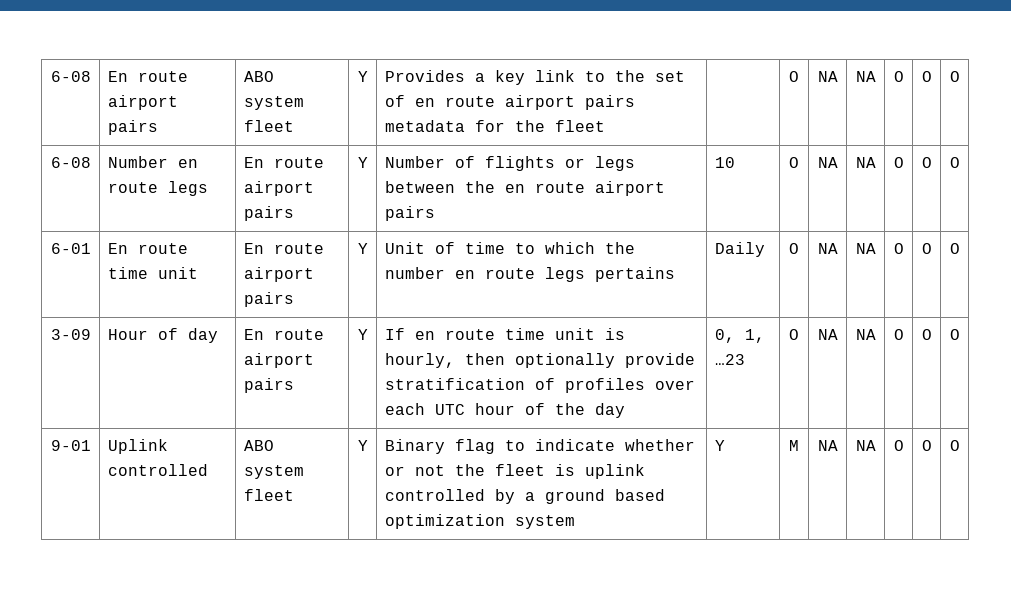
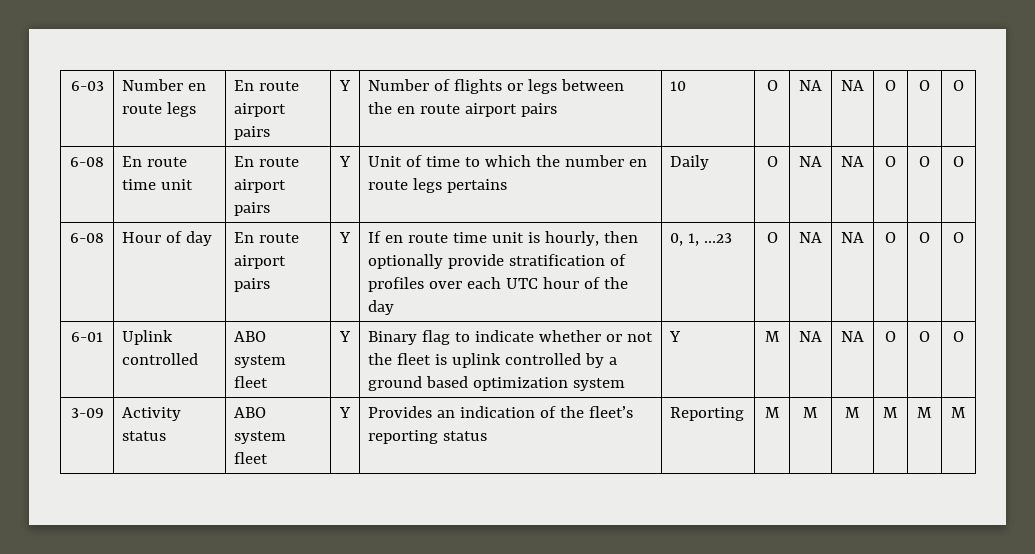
[50,71,91,82] [107,71,188,82] [107,95,178,110] [107,120,158,135] [243,71,274,82] [243,96,304,110] [243,120,294,132] [357,71,368,82] [384,70,685,85] [384,95,635,110] [384,120,605,132] [789,71,799,82] [817,71,838,82] [855,71,876,82] [893,71,904,82] [921,71,932,82] [949,71,960,82] [50,157,91,168] 6-08 | En route airport pairs | ABO system fleet | Y | Provides a key link to the set of en route airport pairs metadata for the fleet | | O | NA | NA | O | O | O // 6-08 -> [70,81,104,91] 6-03
[50,243,91,254] 6-01 -> [70,157,104,167] 6-08
[50,329,91,340] 3-09 -> [70,233,104,243] 6-08
[50,440,91,451] 9-01 -> [71,332,103,342] 6-01
(960, 445) none -> [70,408,104,418] [122,407,182,421] [122,431,167,441] [234,407,267,418] [234,431,287,444] [234,452,269,464] [339,407,351,418] [368,406,634,418] [368,430,488,444] [670,407,745,421] [764,407,780,418] [803,407,818,418] [845,407,860,418] [883,407,898,418] [917,407,932,418] [951,407,966,418] // 3-09 | Activity status | ABO system fleet | Y | Provides an indication of the fleet’s reporting status | Reporting | M | M | M | M | M | M

